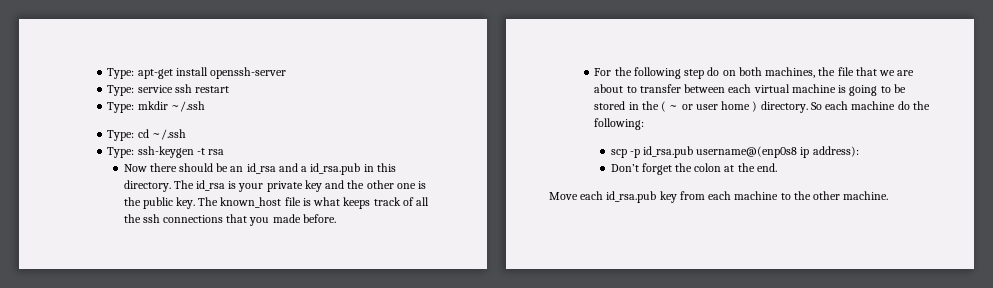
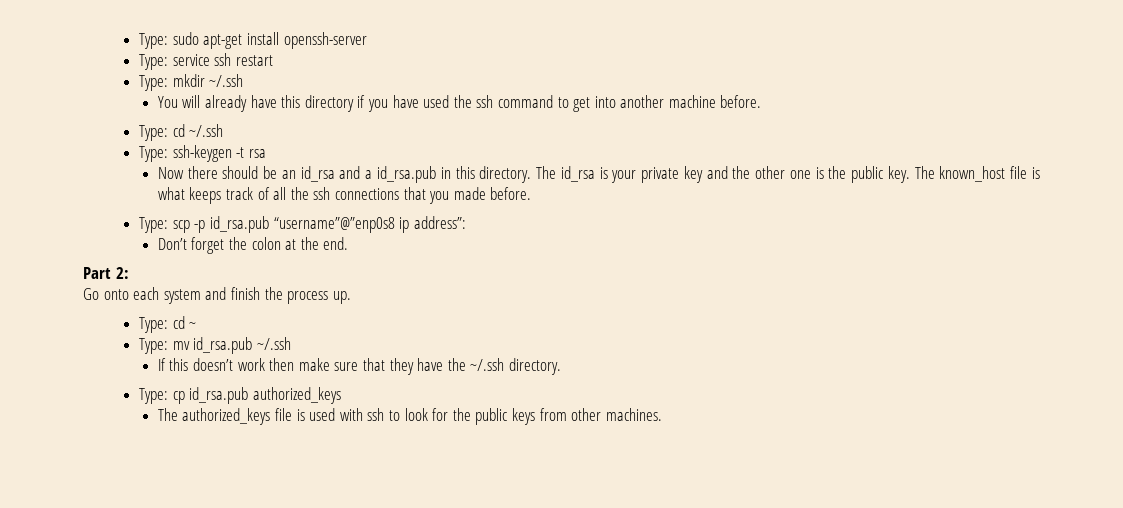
[107,68,135,79] Type: -> [139,32,199,49] Type: sudo
(205, 106) none -> [157,95,762,112] // You will already have this directory if you have used the ssh command to get into another machine before.
[594,67,915,79] [594,84,906,96] [594,101,930,113] [594,118,645,130] [610,146,859,158] For the following step do on both machines, the file that we are about to transfer between each virtual machine is going to be stored in the ( ~ or user home ) directory. So each machine do the following: // scp -p id_rsa.pub username@(enp0s8 ip address): -> [139,216,466,233] Type: scp -p id_rsa.pub “username”@”enp0s8 ip address”:
[549,191,889,203] Move each id_rsa.pub key from each machine to the other machine. -> [83,267,129,279] [83,287,351,304] [139,316,197,333] [139,337,291,354] [157,358,561,375] [139,387,341,404] [157,408,662,425] Part 2: // Go onto each system and finish the process up. // Type: cd ~ // Type: mv id_rsa.pub ~/.ssh // If this doesn’t work then make sure that they have the ~/.ssh directory. // Type: cp id_rsa.pub authorized_keys // The authorized_keys file is used with ssh to look for the public keys from other machines.

